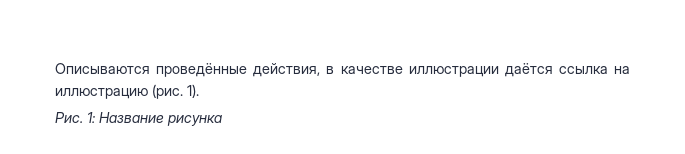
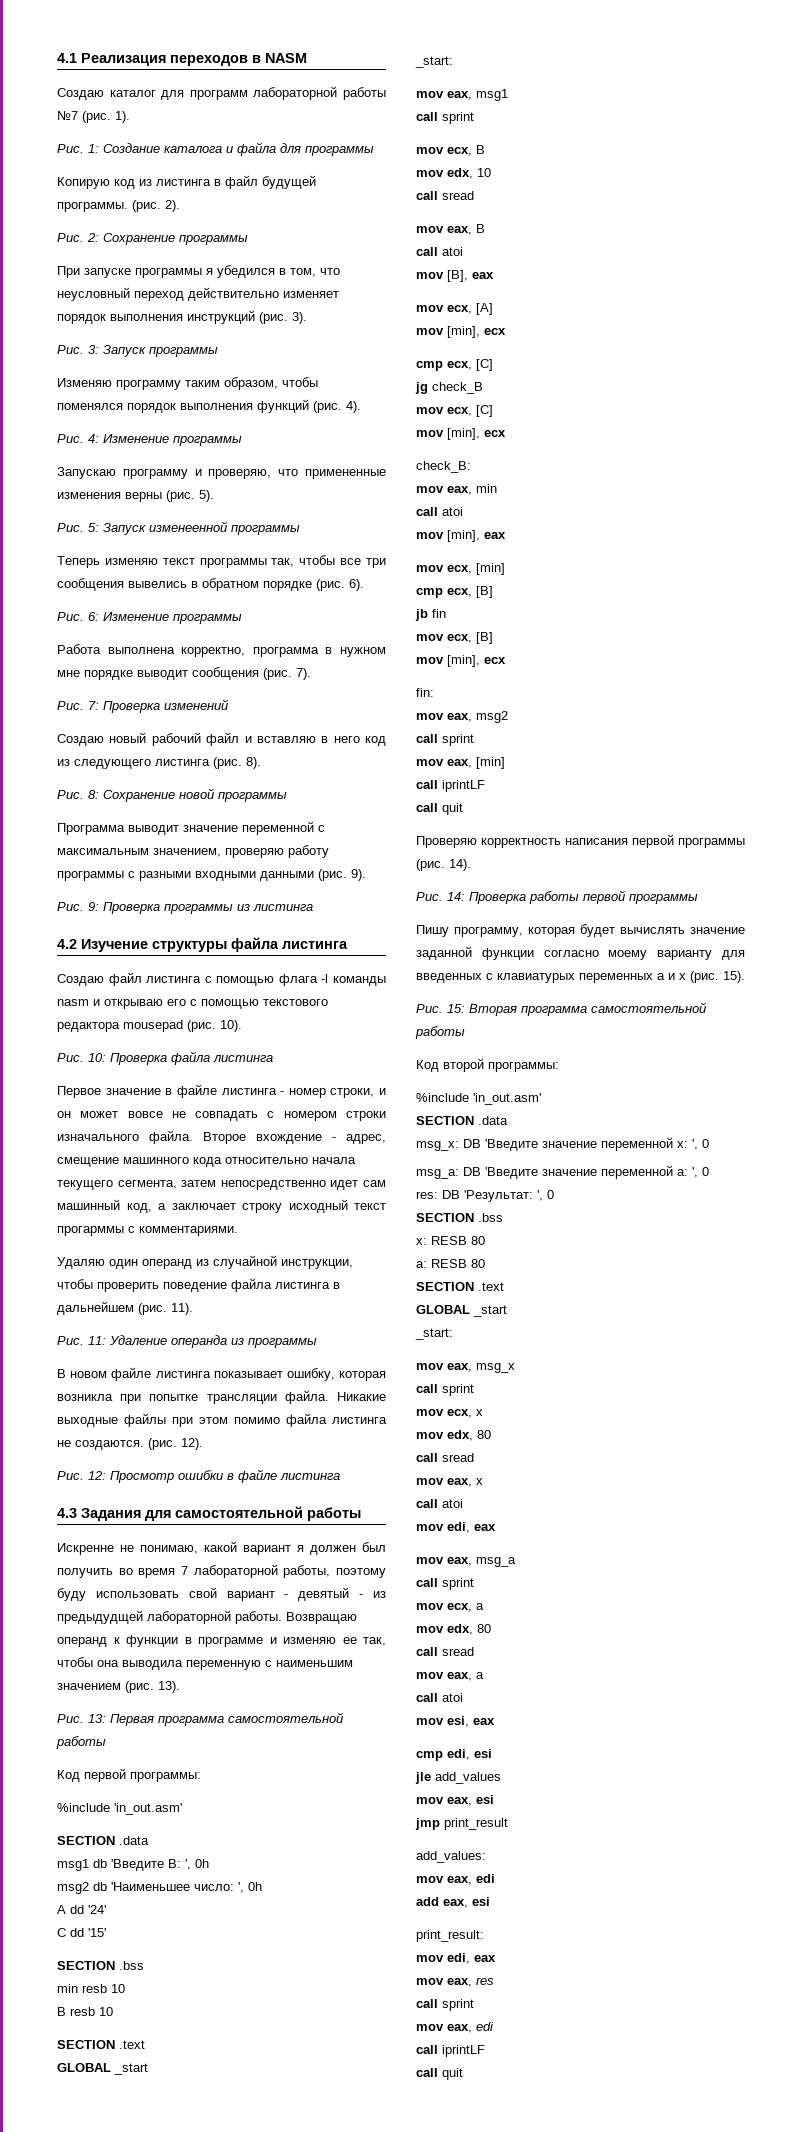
[55,63,630,77] [55,84,199,99] [55,112,222,126] Описываются проведённые действия, в качестве иллюстрации даётся ссылка на иллюстрацию (рис. 1). // Рис. 1: Название рисунка -> [57,53,307,66] [57,86,386,100] [57,110,130,123] [57,142,374,156] [57,175,316,189] [57,200,180,212] [57,233,248,245] [57,265,340,278] [57,287,339,301] [57,310,307,324] [57,345,218,357] [57,377,318,390] [57,399,361,413] [57,434,242,446] [57,467,387,479] [57,490,214,502] [57,521,300,535] [57,555,386,568] [57,578,364,591] [57,612,242,624] [57,644,386,657] [57,667,311,680] [57,699,228,713] [57,732,386,746] [57,757,261,769] [57,788,287,802] [57,821,325,835] [57,845,329,858] [57,869,366,881] [57,902,313,914] [57,937,348,952] [57,972,386,986] [57,999,328,1009] [57,1020,242,1032] [57,1051,273,1065] [57,1084,386,1098] [57,1111,386,1121] [57,1130,386,1144] [57,1157,356,1167] [57,1180,386,1190] [57,1199,386,1213] [57,1226,238,1236] [57,1255,353,1269] [57,1278,340,1292] [57,1301,193,1315] [57,1335,317,1348] [57,1367,386,1381] [57,1390,386,1404] [57,1413,387,1427] [57,1438,203,1450] [57,1469,340,1483] [57,1506,361,1521] [57,1541,386,1555] [57,1564,386,1578] [57,1587,386,1601] [57,1610,357,1624] [57,1635,386,1647] [57,1657,353,1670] [57,1681,180,1693] [57,1712,343,1726] [56,1736,106,1749] [57,1768,201,1782] [57,1803,182,1815] [57,1836,149,1845] [57,1859,209,1871] [57,1882,262,1894] [57,1905,106,1914] [57,1928,106,1937] [57,1961,144,1970] [57,1984,125,1993] [57,2007,113,2016] [57,2040,145,2049] [57,2063,148,2075] [415,56,453,68] [416,89,508,101] [416,112,474,124] [416,145,485,156] [416,168,491,179] [416,191,474,200] [416,224,485,235] [416,247,463,256] [416,270,494,282] [416,303,493,315] [416,326,506,338] [416,359,493,371] [415,382,483,394] [416,405,493,417] [416,428,506,440] [416,461,471,473] [416,484,497,495] [416,507,463,516] [416,530,506,542] [416,563,505,575] [416,586,493,598] [415,609,446,621] [416,632,493,644] [416,655,506,667] [416,688,434,697] [416,711,508,723] [416,734,474,746] [416,757,505,769] [416,780,485,792] [416,803,463,815] [416,834,745,848] [416,859,471,871] [416,890,698,904] [416,924,745,937] [416,946,745,960] [416,971,745,983] [416,1002,706,1016] [415,1026,465,1039] [416,1058,559,1072] [416,1093,541,1105] [416,1116,508,1125] [416,1137,709,1151] [416,1165,709,1179] [416,1190,554,1202] [416,1213,503,1222] [416,1236,485,1245] [416,1259,485,1268] [416,1282,504,1291] [416,1305,507,1317] [415,1328,453,1340] [416,1363,515,1373] [416,1384,474,1396] [416,1409,483,1418] [416,1430,491,1441] [416,1453,474,1462] [416,1478,483,1487] [416,1499,463,1508] [416,1522,496,1533] [416,1557,516,1567] [416,1578,474,1590] [416,1603,484,1612] [416,1624,491,1635] [416,1647,474,1656] [416,1672,484,1681] [416,1693,463,1702] [416,1716,495,1727] [416,1749,492,1761] [415,1772,501,1784] [416,1795,494,1806] [415,1818,508,1830] [416,1851,486,1863] [416,1874,495,1885] [416,1897,490,1908] [416,1930,484,1942] [416,1953,496,1964] [416,1977,494,1987] [416,1999,474,2011] [416,2022,494,2033] [416,2045,485,2057] [416,2068,463,2080] 4.1 Реализация переходов в NASM // Создаю каталог для программ лабораторной работы №7 (рис. 1). // Рис. 1: Создание каталога и файла для программы // Копирую код из листинга в файл будущей программы. (рис. 2). // Рис. 2: Сохранение программы // При запуске программы я убедился в том, что неусловный переход действительно изменяет порядок выполнения инструкций (рис. 3). // Рис. 3: Запуск программы // Изменяю программу таким образом, чтобы поменялся порядок выполнения функций (рис. 4). // Рис. 4: Изменение программы // Запускаю программу и проверяю, что примененные изменения верны (рис. 5). // Рис. 5: Запуск изменеенной программы // Теперь изменяю текст программы так, чтобы все три сообщения вывелись в обратном порядке (рис. 6). // Рис. 6: Изменение программы // Работа выполнена корректно, программа в нужном мне порядке выводит сообщения (рис. 7). // Рис. 7: Проверка изменений // Создаю новый рабочий файл и вставляю в него код из следующего листинга (рис. 8). // Рис. 8: Сохранение новой программы // Программа выводит значение переменной с максимальным значением, проверяю работу программы с разными входными данными (рис. 9). // Рис. 9: Проверка программы из листинга // 4.2 Изучение структуры файла листинга // Создаю файл листинга с помощью флага -l команды nasm и открываю его с помощью текстового редактора mousepad (рис. 10). // Рис. 10: Проверка файла листинга // Первое значение в файле листинга - номер строки, и он может вовсе не совпадать с номером строки изначального файла. Второе вхождение - адрес, смещение машинного кода относительно начала текущего сегмента, затем непосредственно идет сам машинный код, а заключает строку исходный текст прогарммы с комментариями. // Удаляю один операнд из случайной инструкции, чтобы проверить поведение файла листинга в дальнейшем (рис. 11). // Рис. 11: Удаление операнда из программы // В новом файле листинга показывает ошибку, которая возникла при попытке трансляции файла. Никакие выходные файлы при этом помимо файла листинга не создаются. (рис. 12). // Рис. 12: Просмотр ошибки в файле листинга // 4.3 Задания для самостоятельной работы // Искренне не понимаю, какой вариант я должен был получить во время 7 лабораторной работы, поэтому буду использовать свой вариант - девятый - из предыдудщей лабораторной работы. Возвращаю операнд к функции в программе и изменяю ее так, чтобы она выводила переменную с наименьшим значением (рис. 13). // Рис. 13: Первая программа самостоятельной работы // Код первой программы: // %include 'in_out.asm' // SECTION .data // msg1 db 'Введите В: ', 0h // msg2 db 'Наименьшее число: ', 0h // A dd '24' // C dd '15' // SECTION .bss // min resb 10 // B resb 10 // SECTION .text // GLOBAL _start // _start: // mov eax, msg1 // call sprint // mov ecx, B // mov edx, 10 // call sread // mov eax, B // call atoi // mov [B], eax // mov ecx, [A] // mov [min], ecx // cmp ecx, [C] // jg check_B // mov ecx, [C] // mov [min], ecx // check_B: // mov eax, min // call atoi // mov [min], eax // mov ecx, [min] // cmp ecx, [B] // jb fin // mov ecx, [B] // mov [min], ecx // fin: // mov eax, msg2 // call sprint // mov eax, [min] // call iprintLF // call quit // Проверяю корректность написания первой программы (рис. 14). // Рис. 14: Проверка работы первой программы // Пишу программу, которая будет вычислять значение заданной функции согласно моему варианту для введенных с клавиатурых переменных a и x (рис. 15). // Рис. 15: Вторая программа самостоятельной работы // Код второй программы: // %include 'in_out.asm' // SECTION .data // msg_x: DB 'Введите значение переменной x: ', 0 // msg_a: DB 'Введите значение переменной a: ', 0 // res: DB 'Результат: ', 0 // SECTION .bss // x: RESB 80 // a: RESB 80 // SECTION .text // GLOBAL _start // _start: // mov eax, msg_x // call sprint // mov ecx, x // mov edx, 80 // call sread // mov eax, x // call atoi // mov edi, eax // mov eax, msg_a // call sprint // mov ecx, a // mov edx, 80 // call sread // mov eax, a // call atoi // mov esi, eax // cmp edi, esi // jle add_values // mov eax, esi // jmp print_result // add_values: // mov eax, edi // add eax, esi // print_result: // mov edi, eax // mov eax, res // call sprint // mov eax, edi // call iprintLF // call quit

